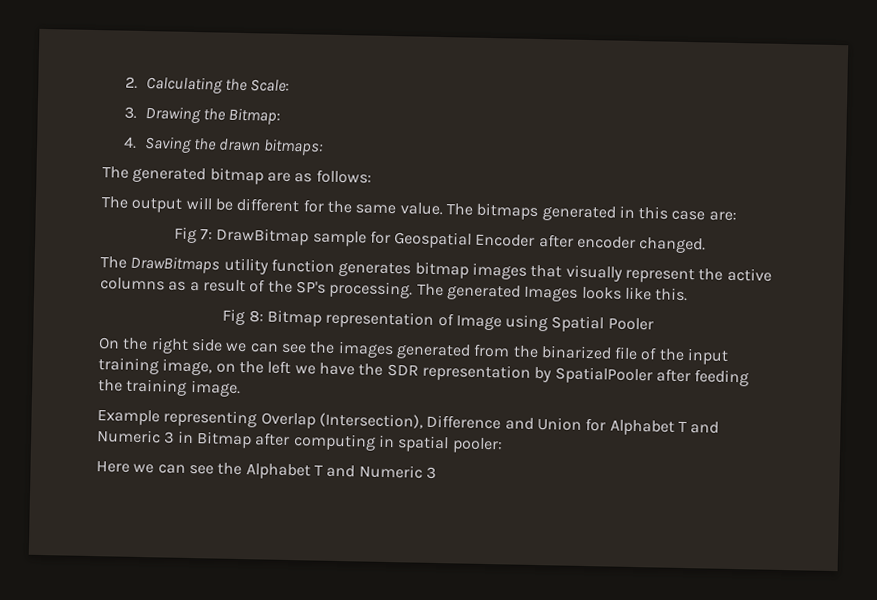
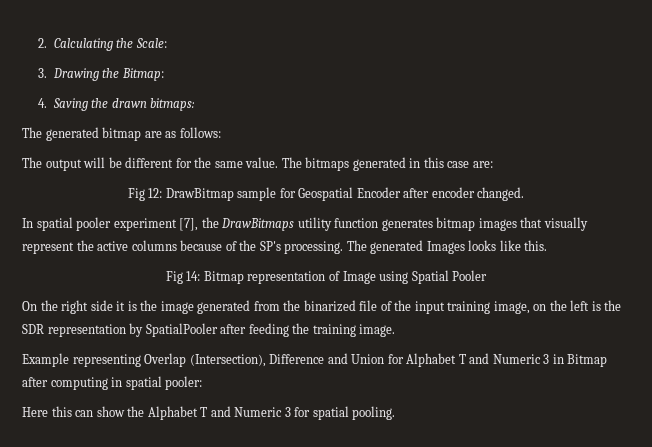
[199,228,213,240] 7: -> [148,188,163,198] 12:
[100,256,127,269] The -> [22,217,219,231] In spatial pooler experiment [7], the
[168,279,246,293] as a result -> [180,240,223,251] because
[248,310,264,323] 8: -> [186,271,201,281] 14:
[225,340,394,359] we can see the images -> [116,300,194,314] it is the image
[294,362,355,376] we have -> [591,301,601,311] is
[133,463,214,475] we can see -> [51,406,125,417] this can show
(436, 472) none -> [294,406,396,420] for spatial pooling.

